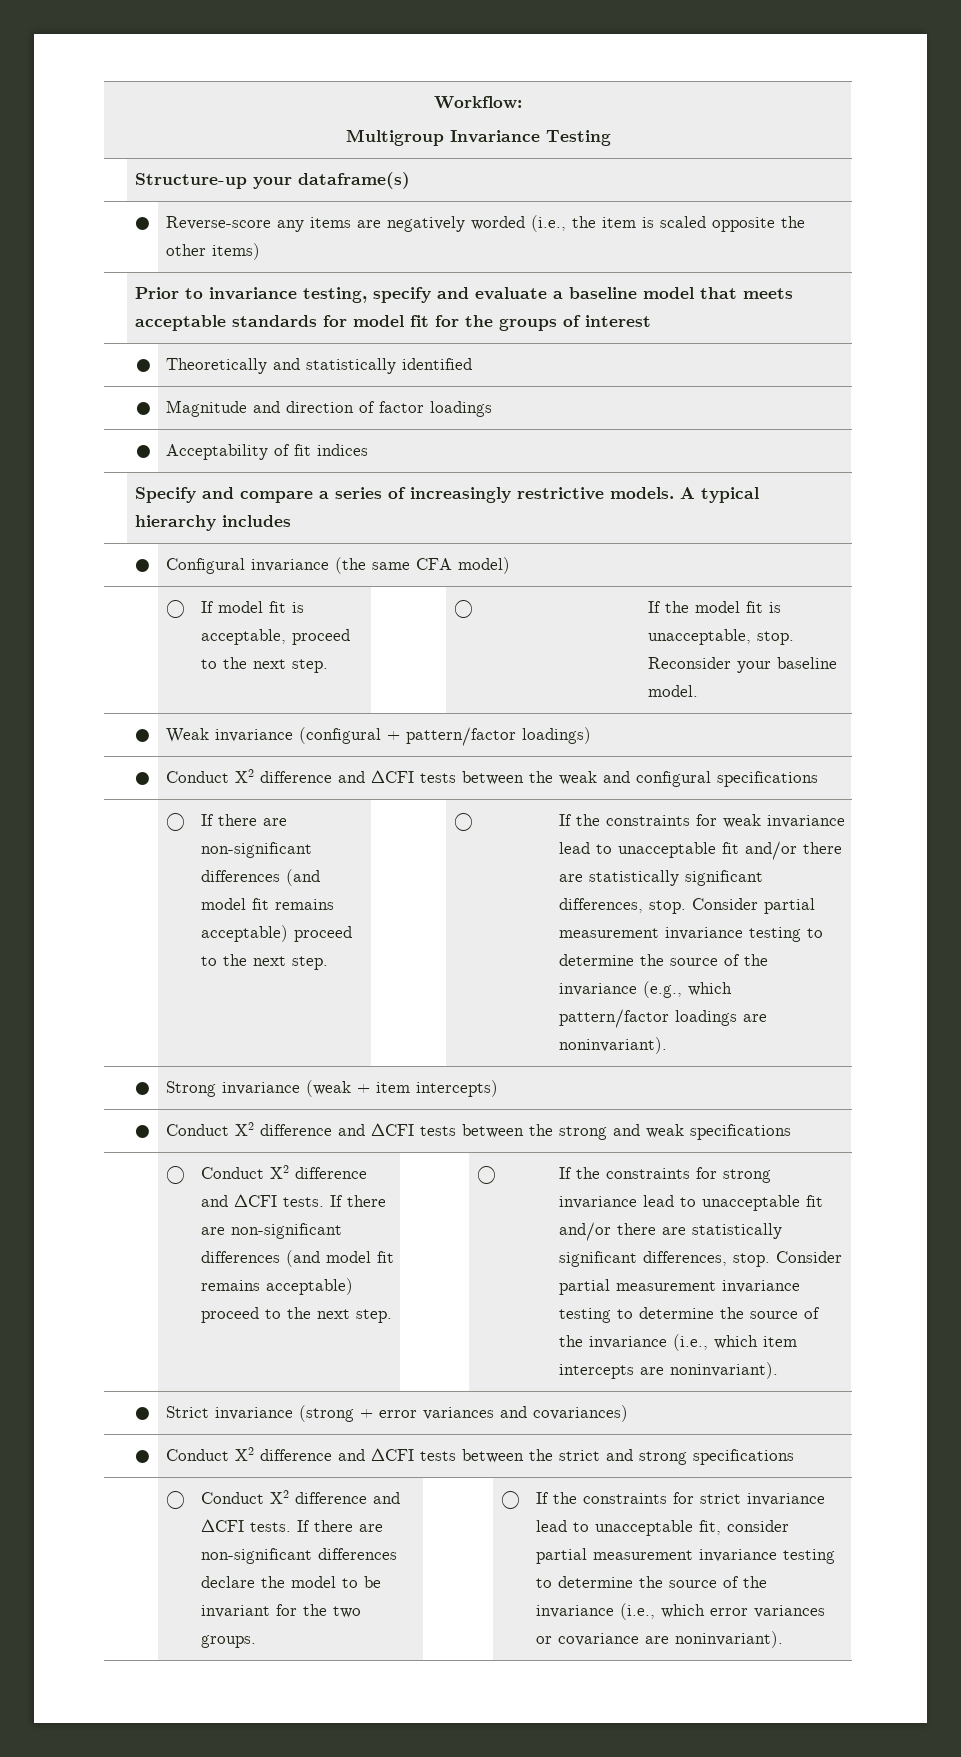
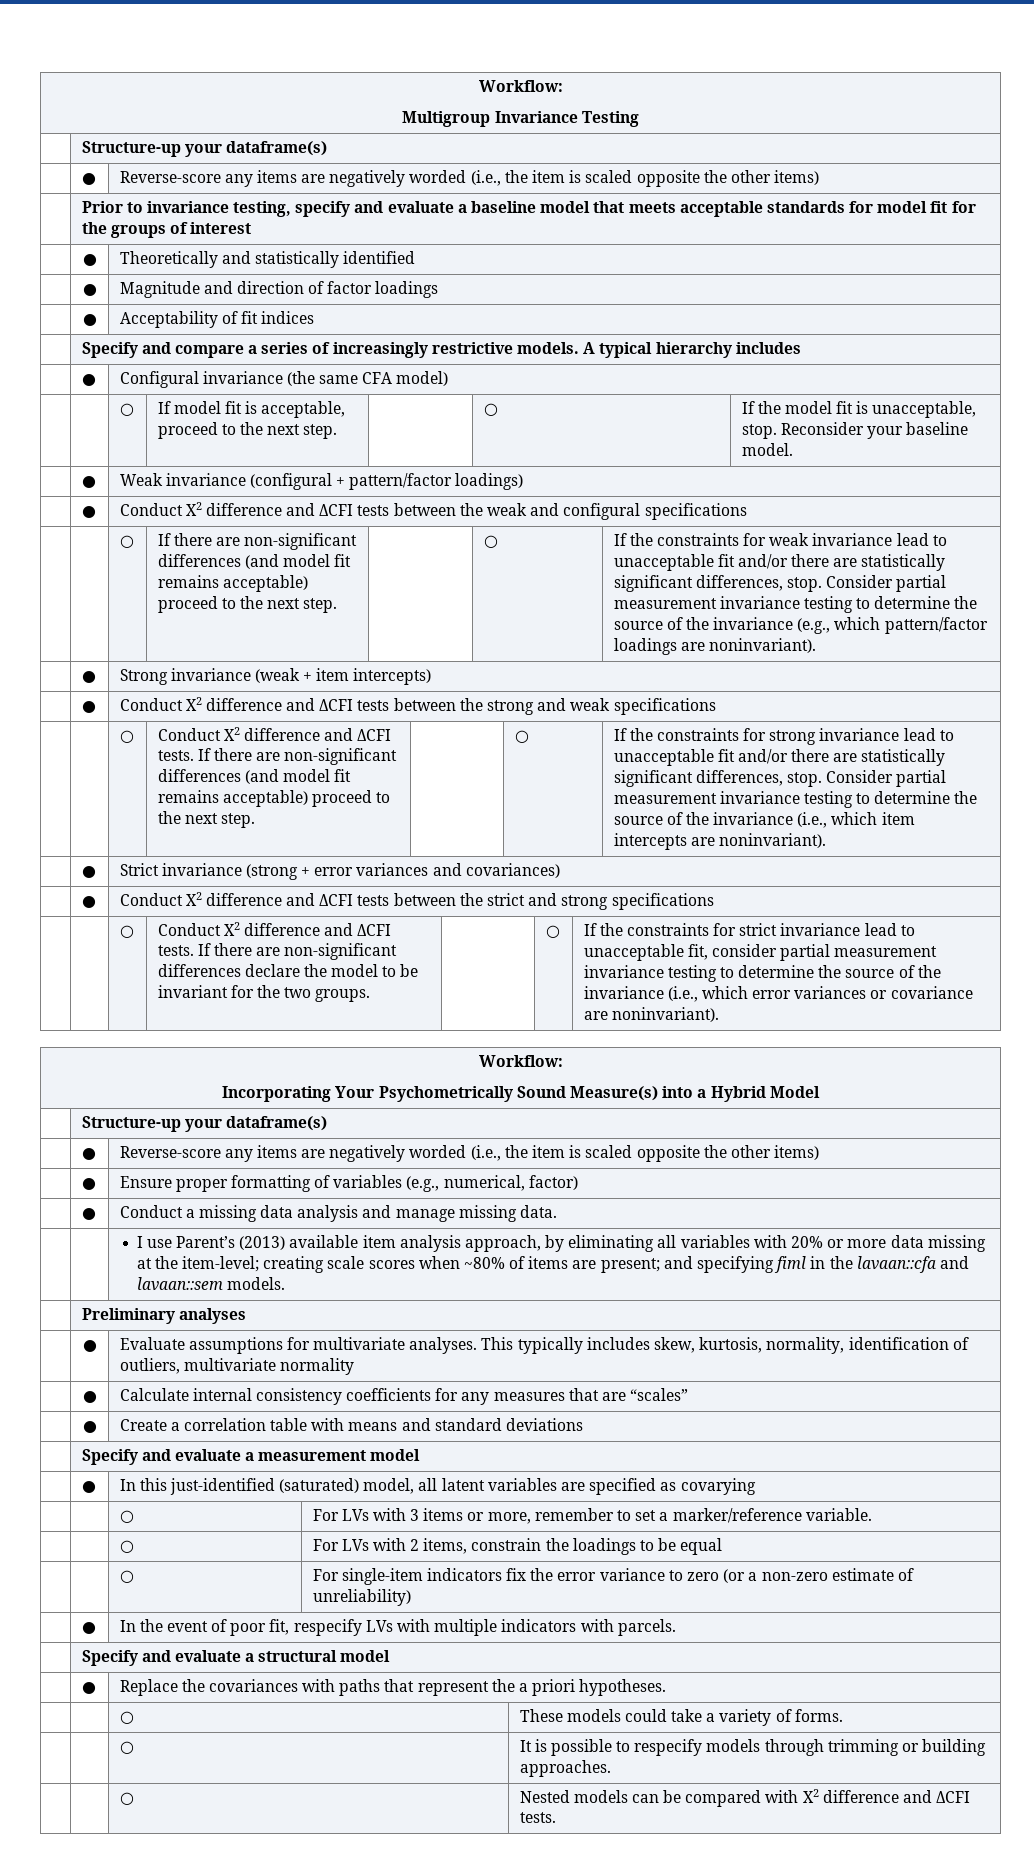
(783, 1639) none -> [478,1055,563,1067] [222,1086,820,1102] [81,1116,327,1132] [81,1148,96,1160] [119,1145,820,1162] [81,1178,96,1190] [119,1175,578,1192] [81,1208,96,1220] [119,1205,558,1222] [136,1235,986,1252] [136,1256,969,1273] [136,1277,285,1291] [81,1308,246,1324] [82,1340,97,1352] [119,1337,969,1354] [119,1358,354,1375] [82,1391,97,1403] [119,1388,689,1405] [82,1421,97,1433] [119,1418,584,1431] [81,1449,421,1465] [81,1481,96,1493] [119,1478,756,1495] [119,1510,134,1524] [312,1508,872,1524] [119,1540,134,1554] [312,1538,723,1555] [119,1570,134,1584] [312,1568,914,1585] [312,1589,411,1606] [81,1622,96,1634] [119,1619,676,1636] [81,1650,391,1666] [81,1682,96,1694] [119,1679,667,1696] [119,1711,134,1725] [519,1709,843,1726] [119,1741,134,1755] [519,1739,987,1756] [519,1760,611,1777] [119,1792,134,1806] [519,1789,971,1807] [519,1812,556,1823] // Workflow: // Incorporating Your Psychometrically Sound Measure(s) into a Hybrid Model // | Structure-up your dataframe(s) // | ● | Reverse-score any items are negatively worded (i.e., the item is scaled opposite the other items) // | ● | Ensure proper formatting of variables (e.g., numerical, factor) // | ● | Conduct a missing data analysis and manage missing data. // | | I use Parent’s (2013) available item analysis approach, by eliminating all variables with 20% or more data missing at the item-level; creating scale scores when ~80% of items are present; and specifying fiml in the lavaan::cfa and lavaan::sem models. // | Preliminary analyses // | ● | Evaluate assumptions for multivariate analyses. This typically includes skew, kurtosis, normality, identification of outliers, multivariate normality // | ● | Calculate internal consistency coefficients for any measures that are “scales” // | ● | Create a correlation table with means and standard deviations // | Specify and evaluate a measurement model // | ● | In this just-identified (saturated) model, all latent variables are specified as covarying // | | ○ | For LVs with 3 items or more, remember to set a marker/reference variable. // | | ○ | For LVs with 2 items, constrain the loadings to be equal // | | ○ | For single-item indicators fix the error variance to zero (or a non-zero estimate of unreliability) // | ● | In the event of poor fit, respecify LVs with multiple indicators with parcels. // | Specify and evaluate a structural model // | ● | Replace the covariances with paths that represent the a priori hypotheses. // | | ○ | These models could take a variety of forms. // | | ○ | It is possible to respecify models through trimming or building approaches. // | | ○ | Nested models can be compared with Χ2 difference and ΔCFI tests.

